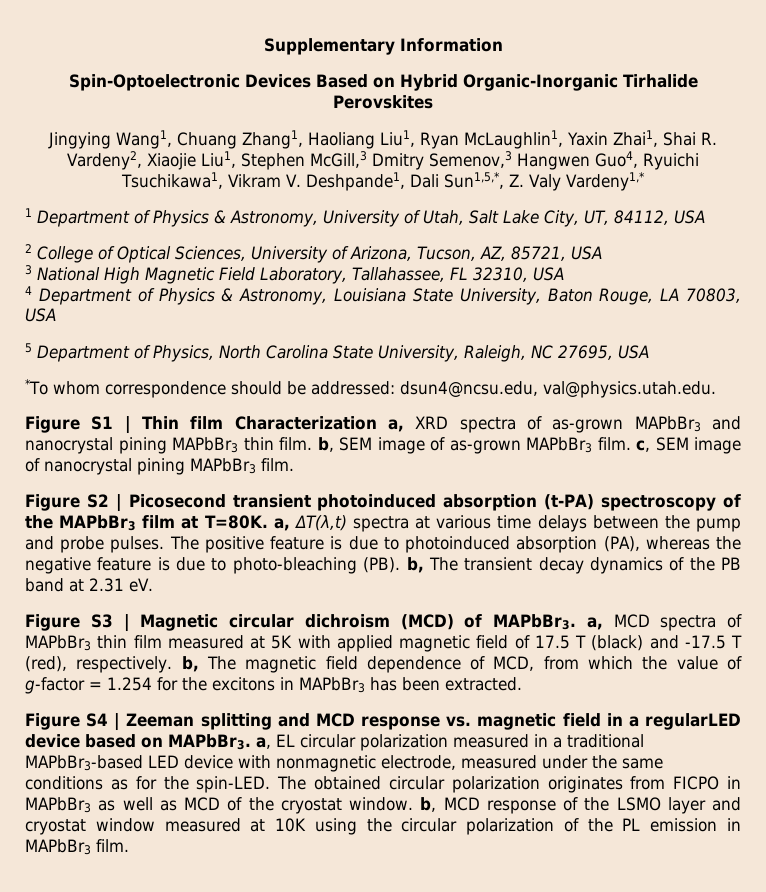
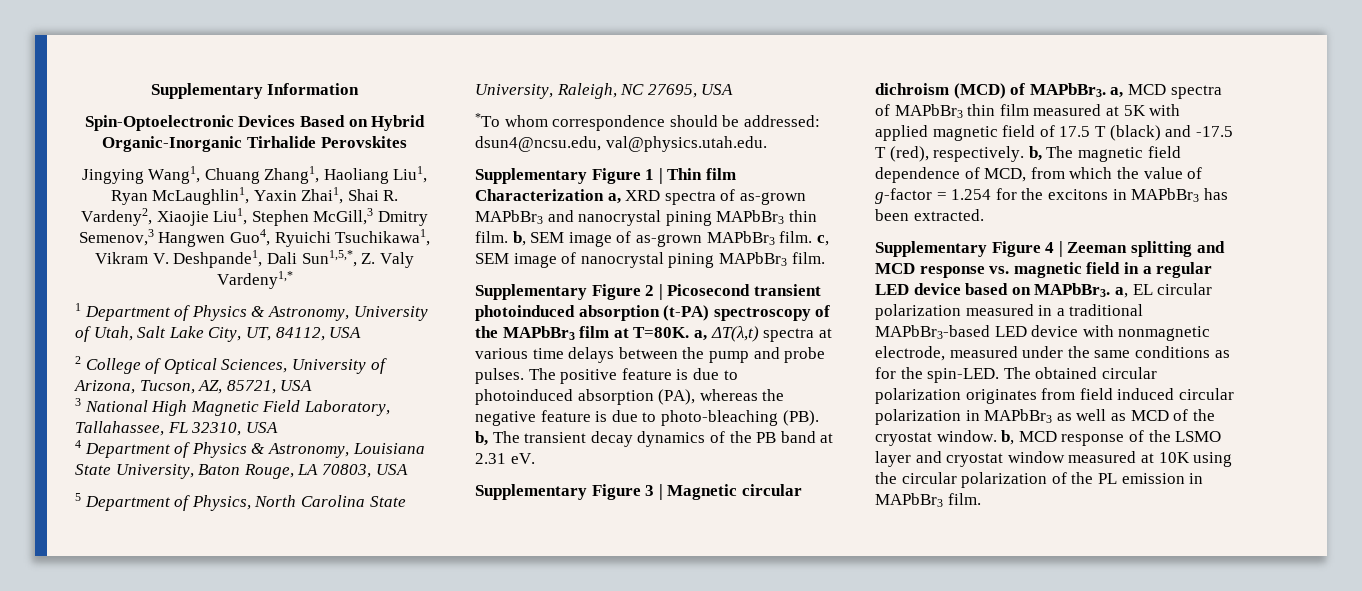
[25,416,114,433] Figure S1 -> [475,168,655,184] Supplementary Figure 1
[25,494,109,511] Figure S2 -> [475,284,655,300] Supplementary Figure 2
[25,614,113,631] Figure S3 -> [475,484,655,500] Supplementary Figure 3
[25,713,109,730] Figure S4 -> [875,241,1055,257] Supplementary Figure 4
[645,713,742,730] regularLED -> [1156,262,1213,278] [875,284,909,295] regular LED
[673,776,720,790] FICPO -> [1079,388,1234,400] [875,409,961,425] field induced circular polarization

